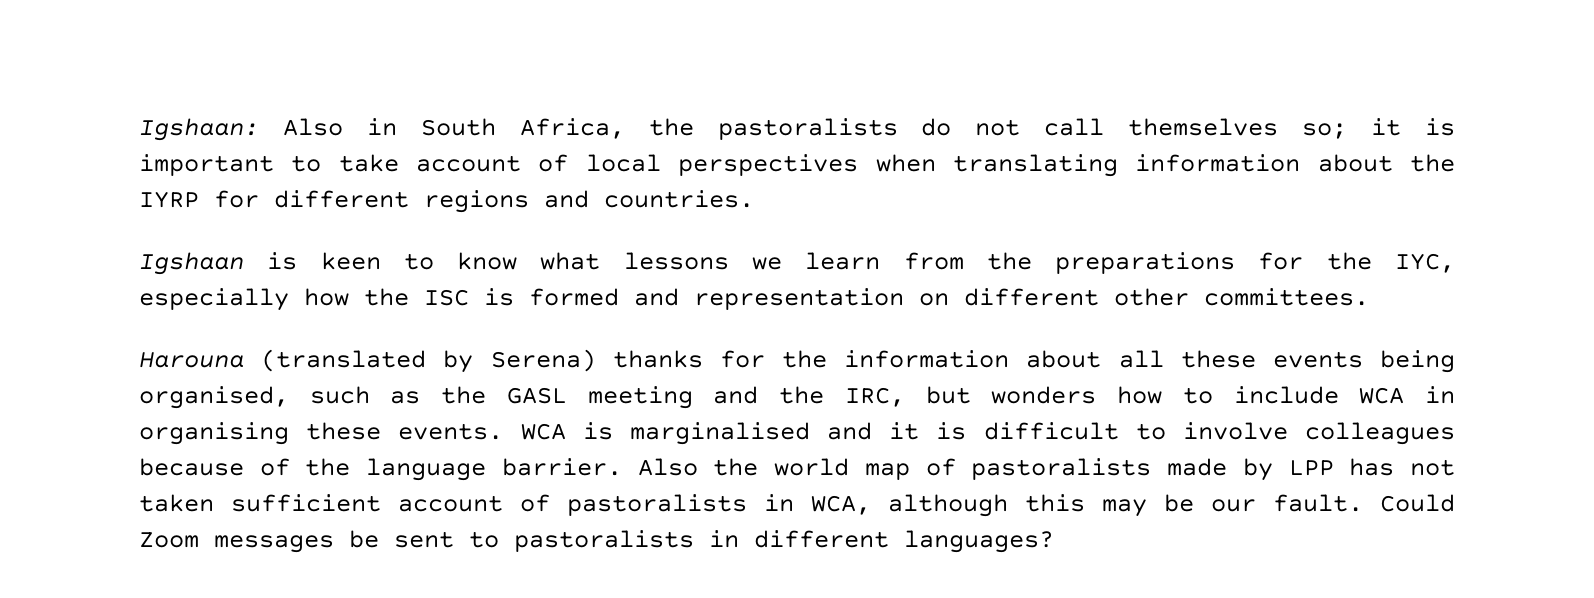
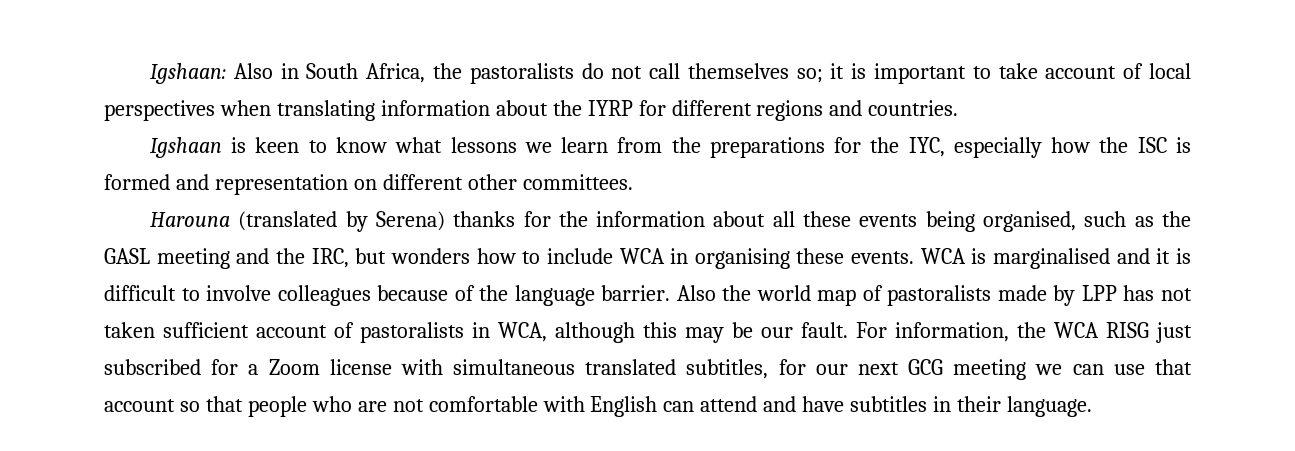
[1380,494,1455,512] [139,530,1054,553] Could Zoom messages be sent to pastoralists in different languages? -> [856,322,1192,343] [104,359,1192,380] [104,396,1092,417] For information, the WCA RISG just subscribed for a Zoom license with simultaneous translated subtitles, for our next GCG meeting we can use that account so that people who are not comfortable with English can attend and have subtitles in their language.

